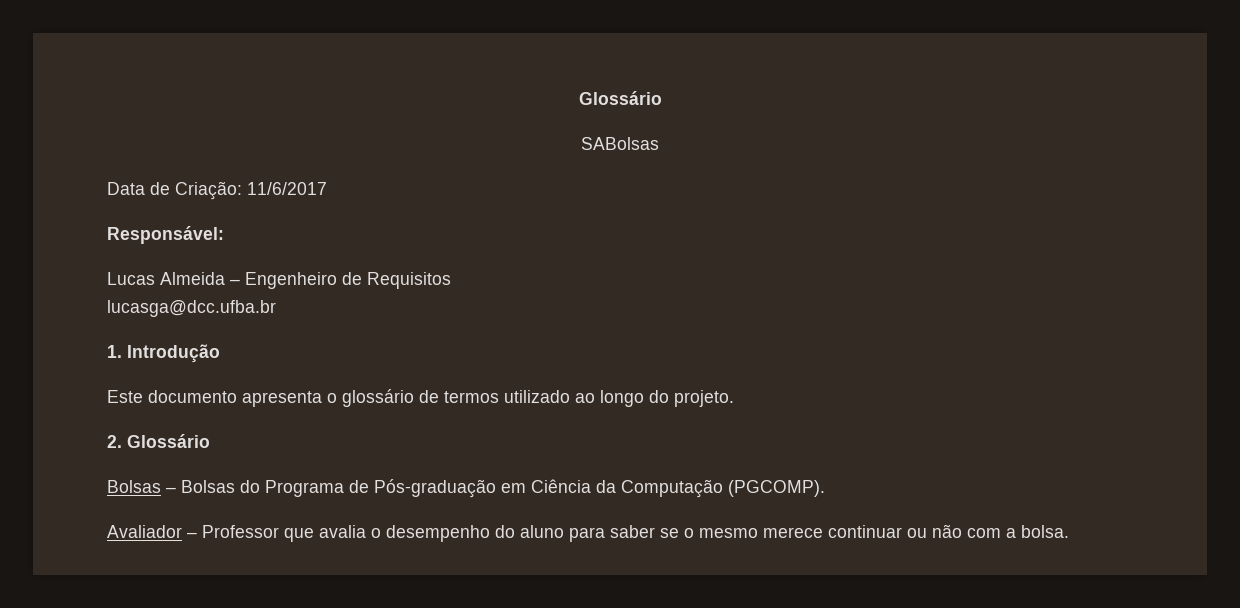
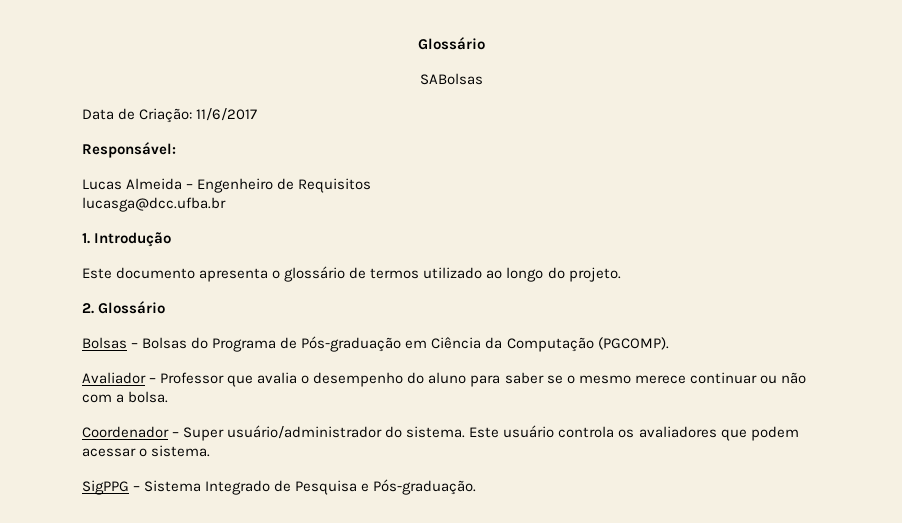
(1069, 531) none -> [82,425,799,441] [82,445,211,457] [82,479,477,495] // Coordenador – Super usuário/administrador do sistema. Este usuário controla os avaliadores que podem acessar o sistema. // SigPPG – Sistema Integrado de Pesquisa e Pós-graduação.

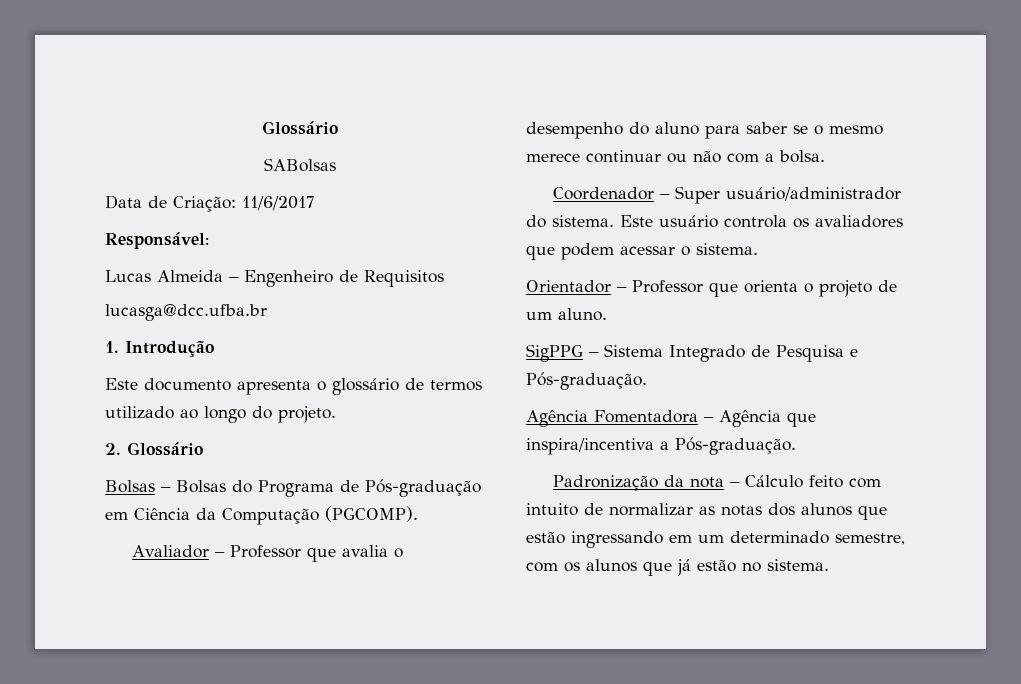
(211, 451) none -> [526,280,897,297] [526,308,607,321] // Orientador – Professor que orienta o projeto de um aluno.
(477, 487) none -> [526,410,816,427] [526,437,796,455] [553,475,882,491] [526,503,887,520] [526,531,905,548] [526,559,829,576] // Agência Fomentadora – Agência que inspira/incentiva a Pós-graduação. // Padronização da nota – Cálculo feito com intuito de normalizar as notas dos alunos que estão ingressando em um determinado semestre, com os alunos que já estão no sistema.

